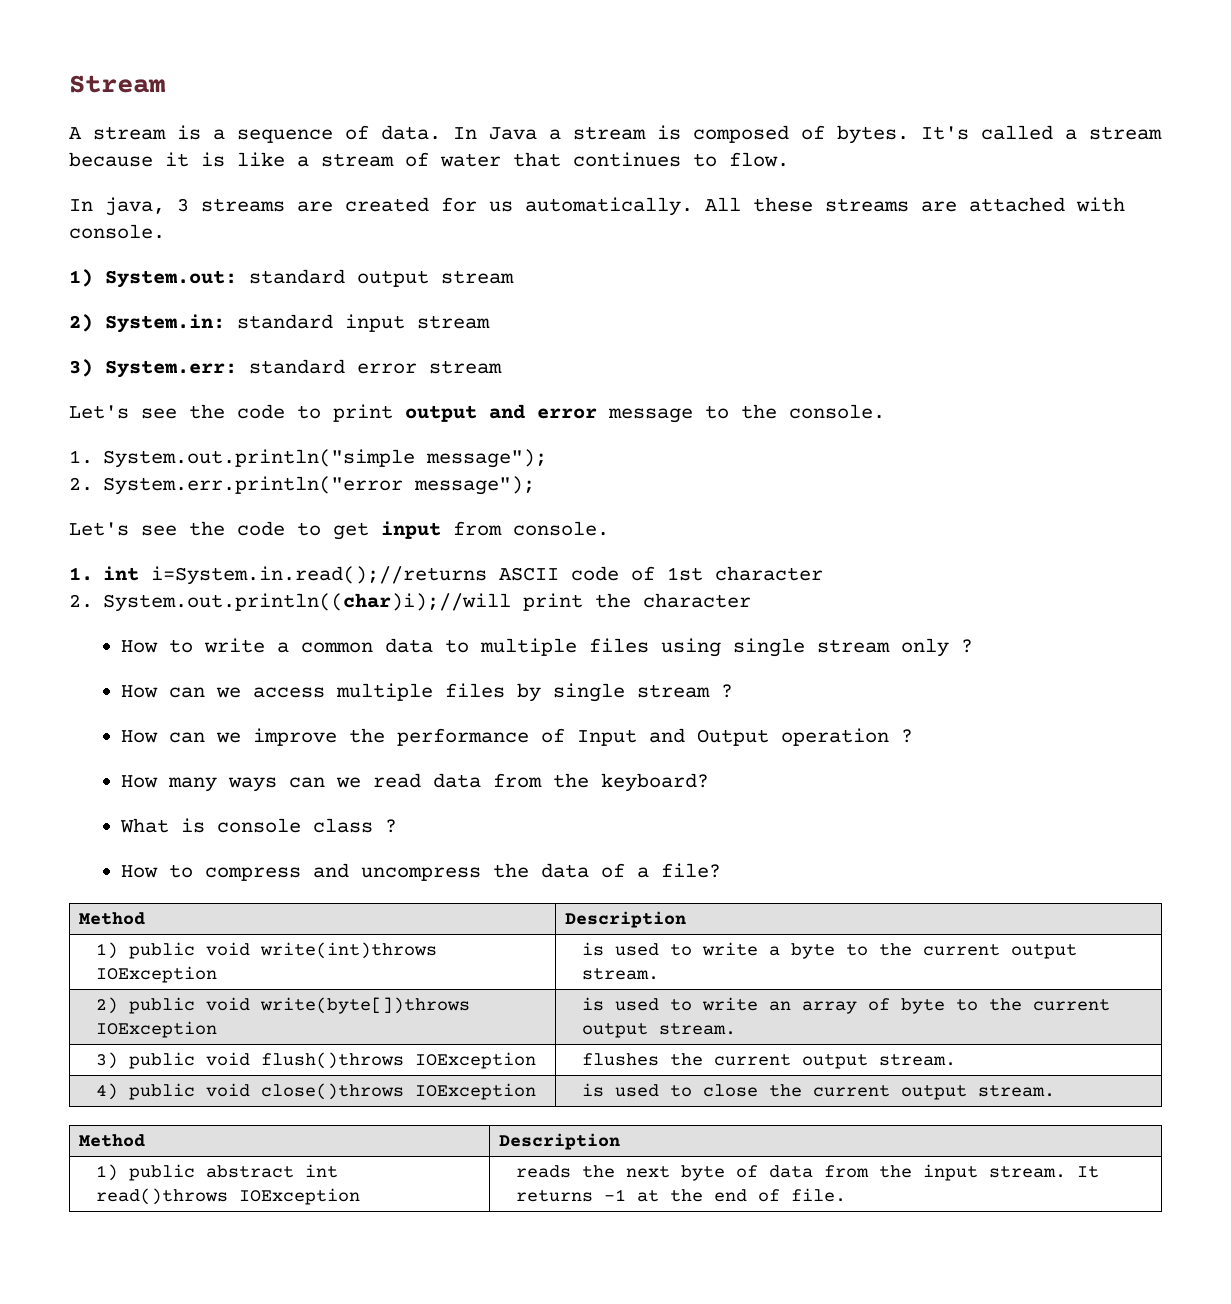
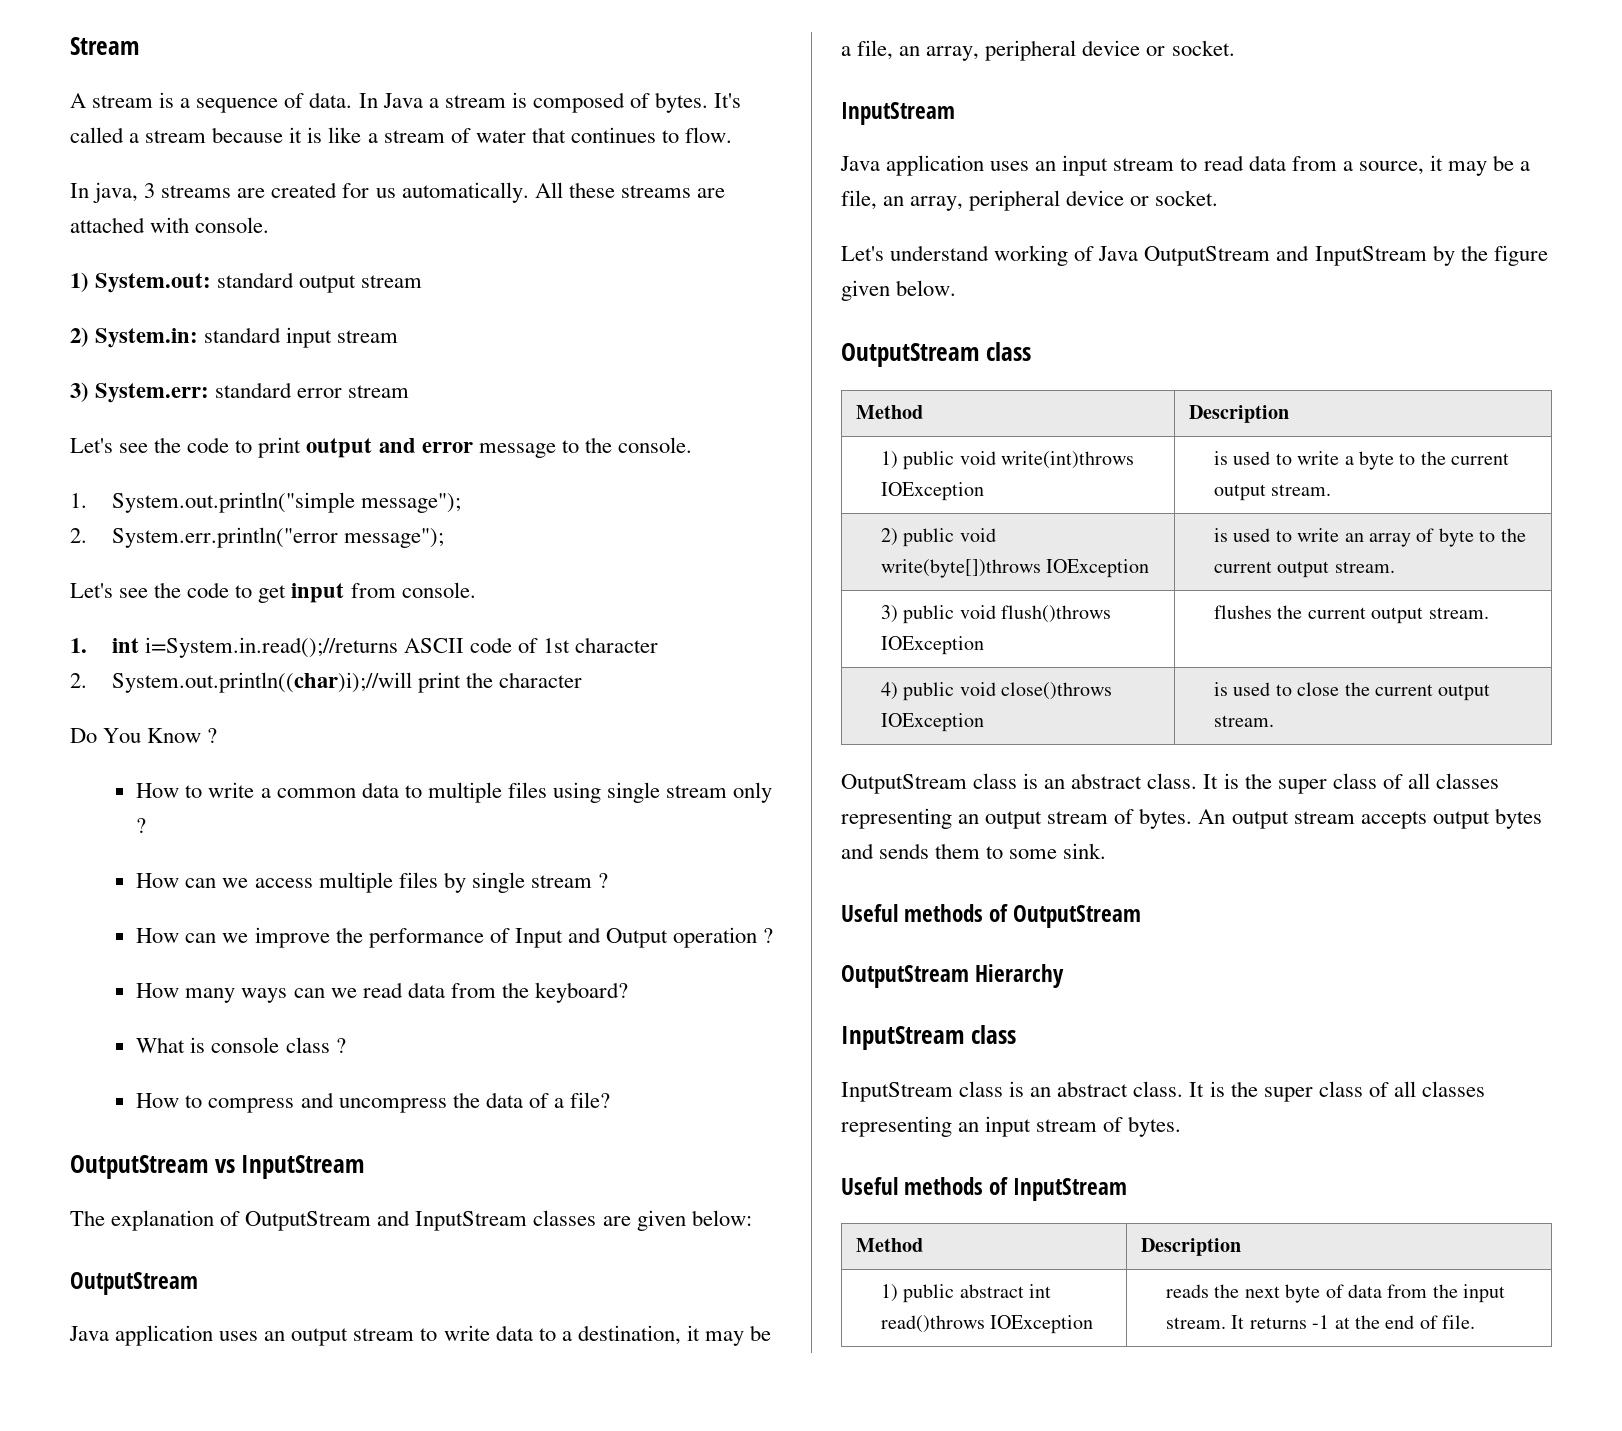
(752, 600) none -> [70,728,218,743] // Do You Know ?
(722, 870) none -> [70,1155,365,1179] [70,1210,752,1231] [70,1272,198,1295] [69,1325,772,1346] [841,40,1235,61] [841,102,955,125] [840,155,1531,176] [841,190,1219,211] [841,245,1548,266] [841,280,957,301] [841,342,1031,367] // OutputStream vs InputStream // The explanation of OutputStream and InputStream classes are given below: // OutputStream // Java application uses an output stream to write data to a destination, it may be a file, an array, peripheral device or socket. // InputStream // Java application uses an input stream to read data from a source, it may be a file, an array, peripheral device or socket. // Let's understand working of Java OutputStream and InputStream by the figure given below. // OutputStream class
(1056, 1091) none -> [841,773,1499,794] [841,808,1542,829] [841,843,1107,859] [841,904,1142,928] [841,964,1065,988] [841,1025,1016,1050] [841,1081,1485,1102] [841,1116,1182,1137] [841,1177,1128,1201] // OutputStream class is an abstract class. It is the super class of all classes representing an output stream of bytes. An output stream accepts output bytes and sends them to some sink. // Useful methods of OutputStream // OutputStream Hierarchy // InputStream class // InputStream class is an abstract class. It is the super class of all classes representing an input stream of bytes. // Useful methods of InputStream

